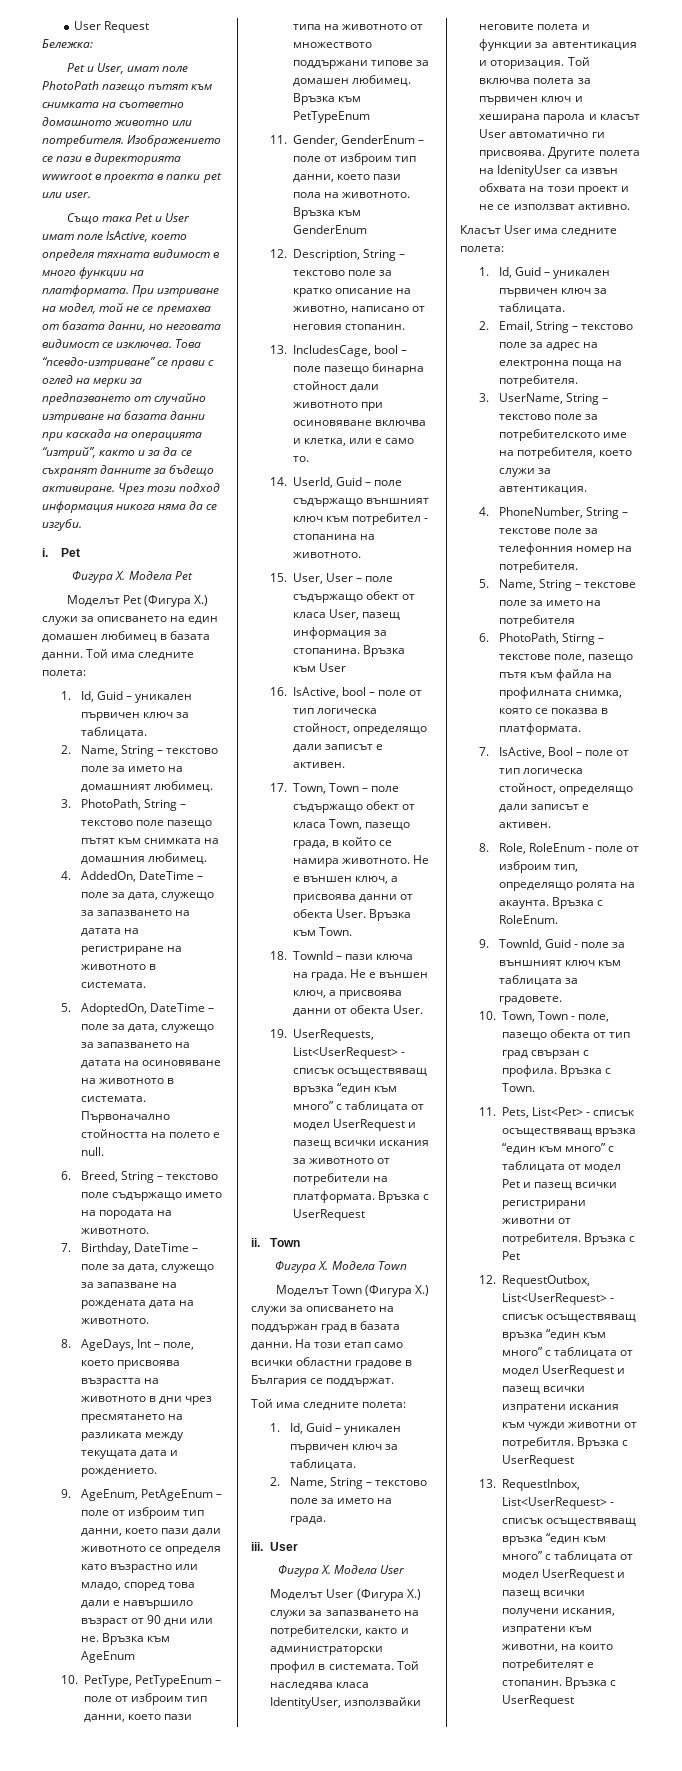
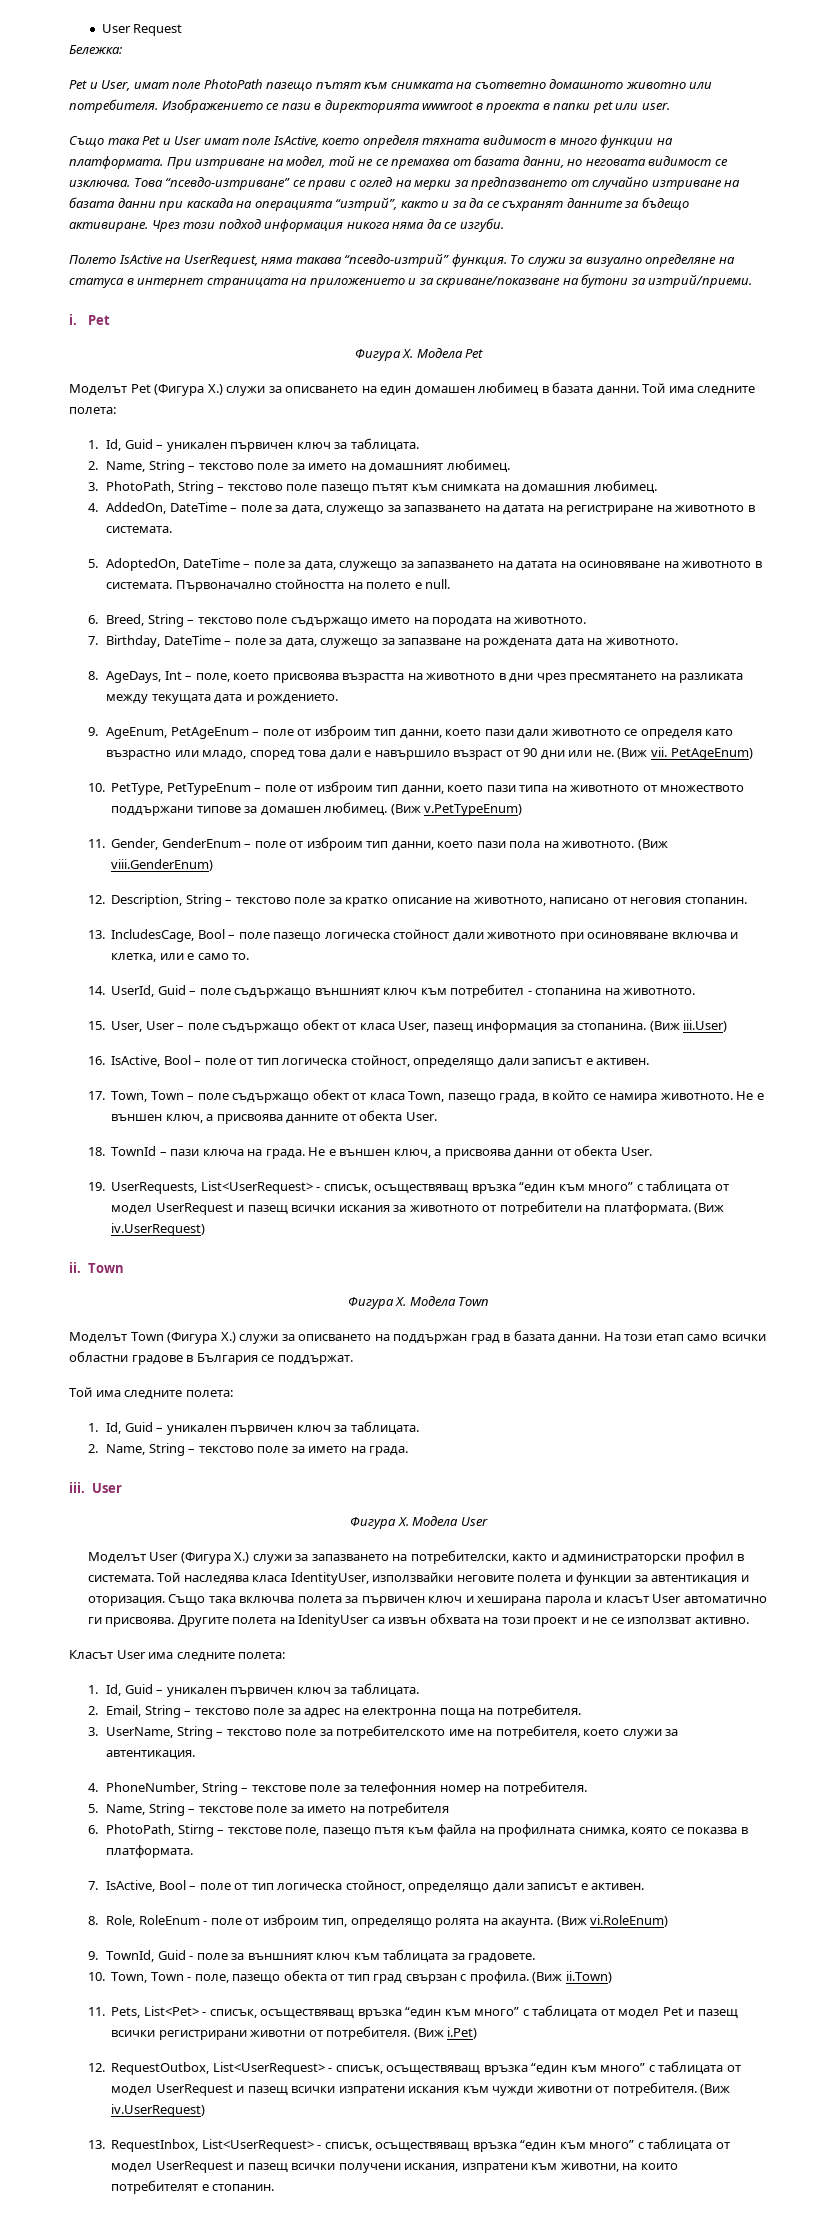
(82, 525) none -> [69,253,735,267] [69,274,753,288] // Полето IsActive на UserRequest, няма такава “псевдо-изтрий” функция. То служи за визуално определяне на статуса в интернет страницата на приложението и за скриване/показване на бутони за изтрий/приеми.
[101,1633,170,1645] [80,1651,135,1663] Връзка към AgeEnum -> [617,747,753,760] (Виж vii. PetAgeEnum)
[293,93,362,105] [293,111,371,123] Връзка към PetTypeEnum -> [390,804,523,816] (Виж v.PetTypeEnum)
[293,207,362,219] [293,225,368,234] Връзка към GenderEnum -> [637,839,668,850] [111,859,214,871] (Виж viii.GenderEnum)
[293,306,349,314] животно, -> [473,897,546,906] животното,
[374,345,399,354] bool -> [197,929,225,939] Bool
[372,363,425,375] бинарна -> [324,932,390,939] логическа
[363,645,406,657] [293,663,347,672] Връзка към User -> [649,1020,728,1032] (Виж iii.User)
[342,687,367,696] bool -> [163,1055,191,1065] Bool
[359,894,414,902] [293,909,412,921] [293,927,353,936] данни от обекта User. Връзка към Town. -> [286,1110,437,1124] данните от обекта User.
[293,1068,336,1074] списък -> [323,1184,371,1193] списък,
[378,1191,430,1203] [293,1209,366,1221] Връзка с UserRequest -> [694,1203,725,1214] [111,1223,206,1236] (Виж iv.UserRequest)
[567,57,590,66] Той -> [168,1594,236,1606] Също така
[551,897,603,909] [498,915,558,924] Връзка с RoleEnum. -> [556,1915,669,1927] (Виж vi.RoleEnum)
[560,1065,612,1077] [502,1083,536,1092] Връзка с Town. -> [532,1971,612,1983] (Виж ii.Town)
[593,1110,636,1116] списък -> [209,2009,257,2018] списък,
[584,1233,636,1245] [502,1251,521,1260] Връзка с Pet -> [413,2027,478,2039] (Виж i.Pet)
[502,1314,545,1320] списък -> [335,2065,383,2074] списък,
[502,1437,629,1449] [502,1455,575,1467] потребитля. Връзка с UserRequest -> [612,2082,731,2096] [111,2104,206,2117] потребителя. (Виж iv.UserRequest)
[502,1518,545,1524] списък -> [324,2142,372,2151] списък,
[565,1677,617,1689] [502,1695,575,1707] Връзка с UserRequest -> (275, 2187) none

